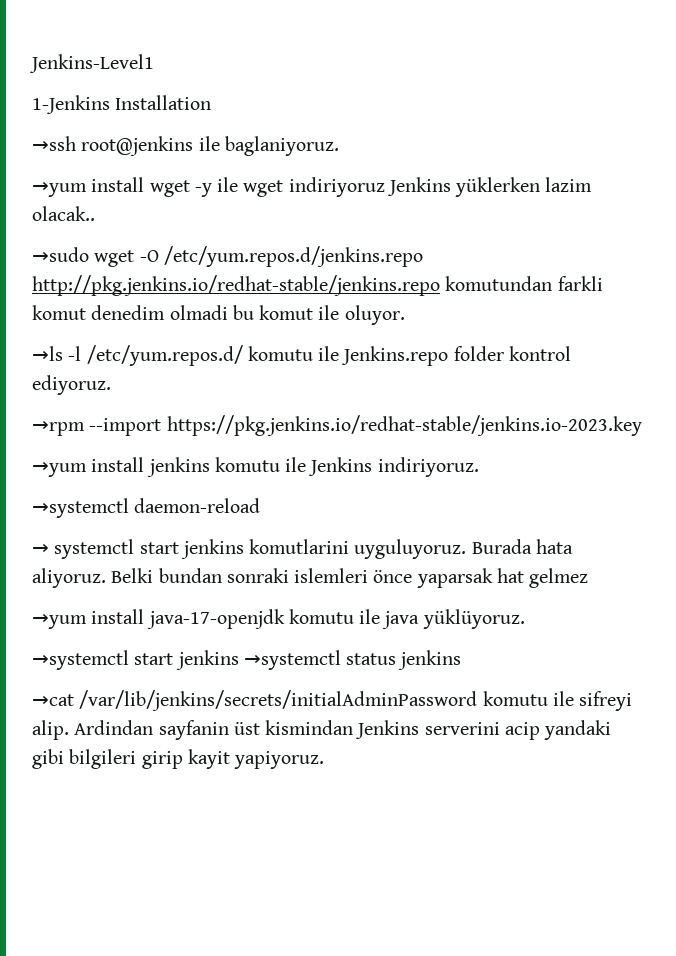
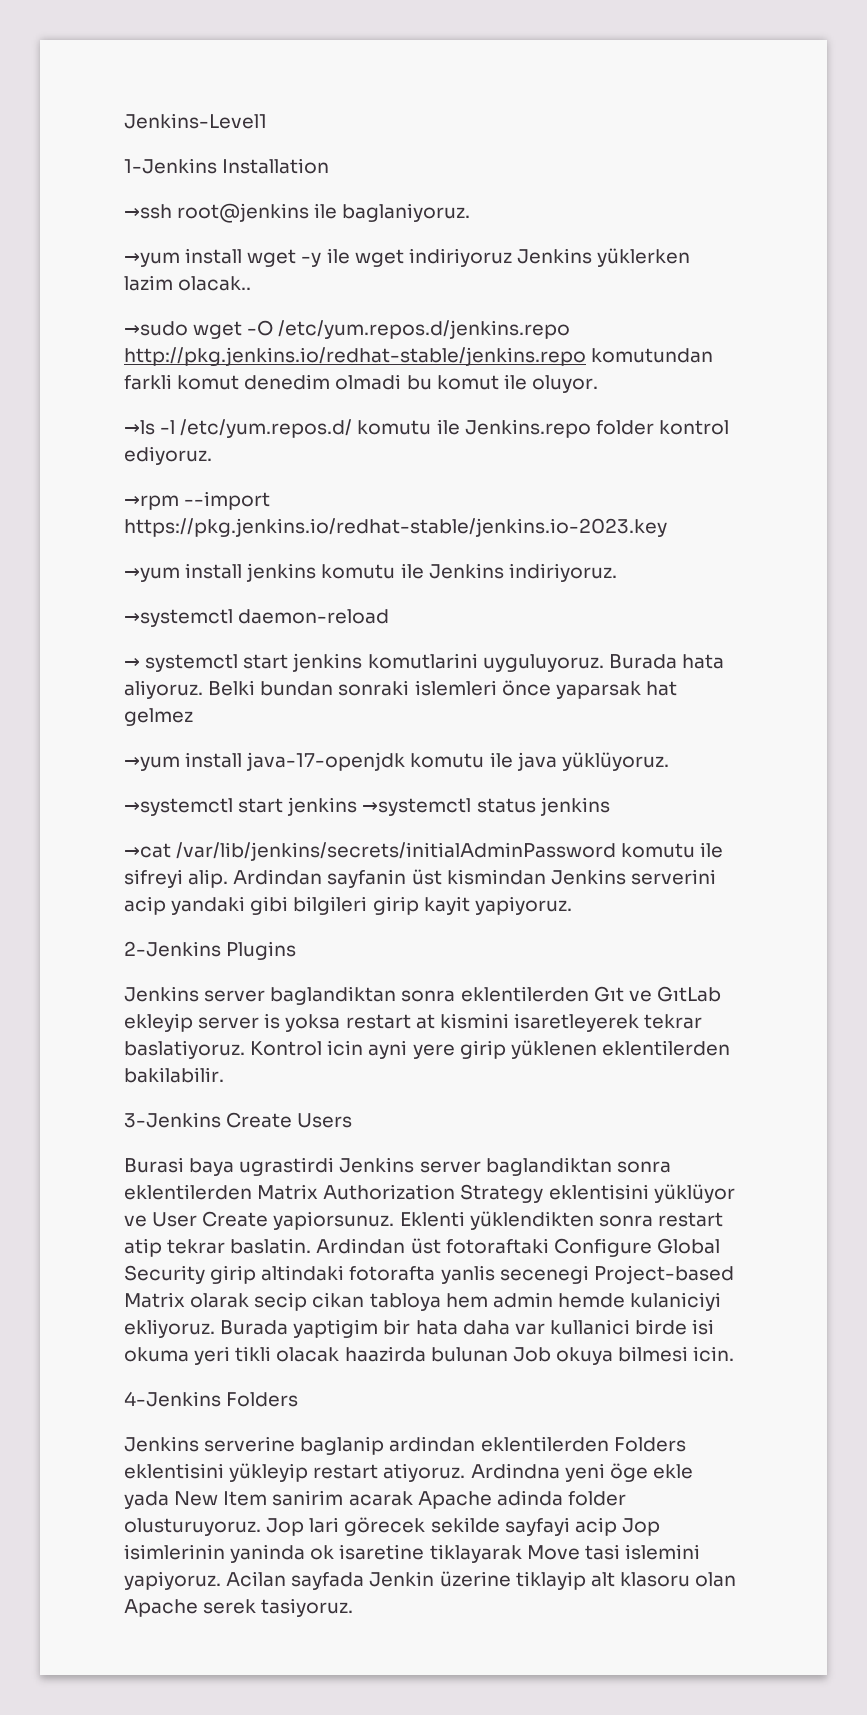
(325, 760) none -> [124,941,297,960] [124,986,721,1005] [124,1013,703,1032] [124,1040,730,1059] [124,1067,224,1083] [124,1112,353,1128] [124,1157,671,1176] [124,1184,735,1203] [124,1211,723,1230] [124,1238,720,1257] [124,1265,734,1284] [124,1292,722,1311] [124,1319,715,1338] [124,1346,735,1365] [124,1391,299,1407] [124,1436,686,1455] [124,1463,693,1482] [124,1490,626,1509] [124,1517,660,1536] [124,1544,700,1563] [124,1571,737,1590] [124,1598,354,1617] // 2-Jenkins Plugins // Jenkins server baglandiktan sonra eklentilerden Gıt ve GıtLab ekleyip server is yoksa restart at kismini isaretleyerek tekrar baslatiyoruz. Kontrol icin ayni yere girip yüklenen eklentilerden bakilabilir. // 3-Jenkins Create Users // Burasi baya ugrastirdi Jenkins server baglandiktan sonra eklentilerden Matrix Authorization Strategy eklentisini yüklüyor ve User Create yapiorsunuz. Eklenti yüklendikten sonra restart atip tekrar baslatin. Ardindan üst fotoraftaki Configure Global Security girip altindaki fotorafta yanlis secenegi Project-based Matrix olarak secip cikan tabloya hem admin hemde kulaniciyi ekliyoruz. Burada yaptigim bir hata daha var kullanici birde isi okuma yeri tikli olacak haazirda bulunan Job okuya bilmesi icin. // 4-Jenkins Folders // Jenkins serverine baglanip ardindan eklentilerden Folders eklentisini yükleyip restart atiyoruz. Ardindna yeni öge ekle yada New Item sanirim acarak Apache adinda folder olusturuyoruz. Jop lari görecek sekilde sayfayi acip Jop isimlerinin yaninda ok isaretine tiklayarak Move tasi islemini yapiyoruz. Acilan sayfada Jenkin üzerine tiklayip alt klasoru olan Apache serek tasiyoruz.

